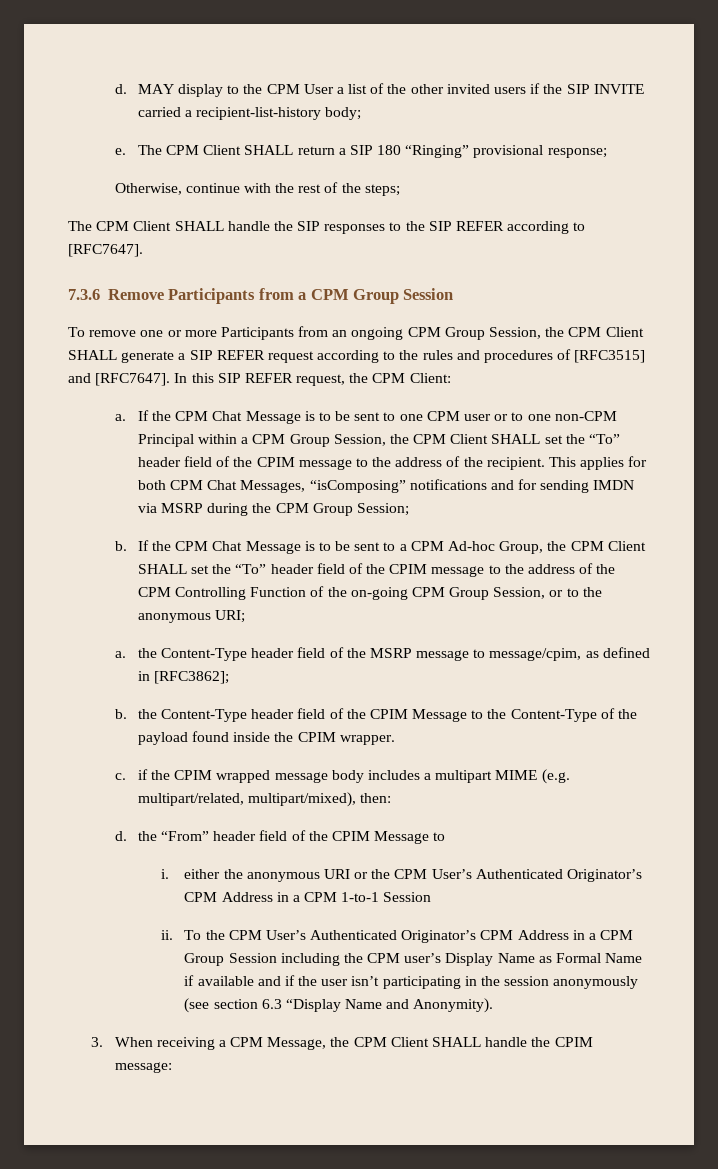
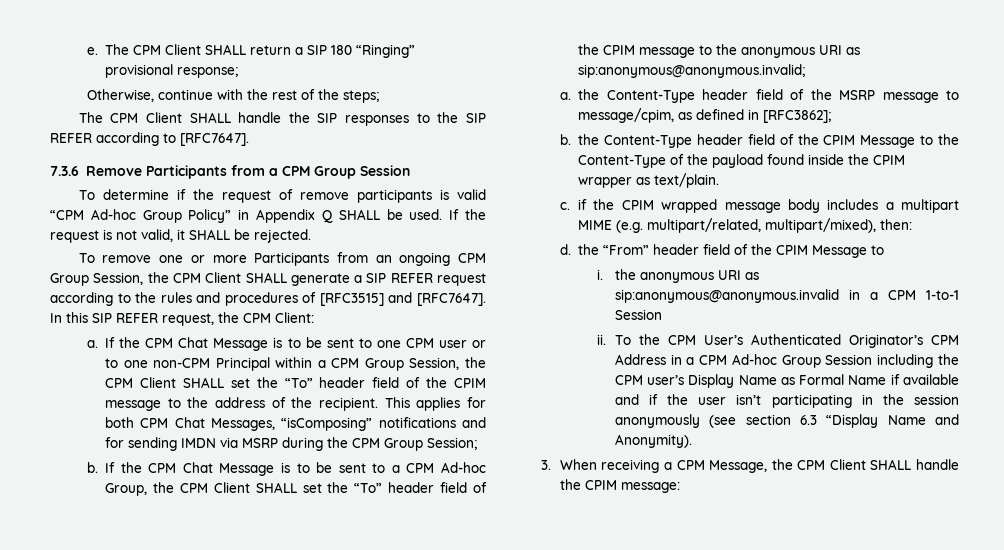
[114,83,644,97] [137,107,362,120] d. MAY display to the CPM User a list of the other invited users if the SIP INVITE carried a recipient-list-history body; // -> (86, 51) none
(454, 294) none -> [78,189,486,203] [50,209,486,223] [50,229,311,243] // To determine if the request of remove participants is valid “CPM Ad-hoc Group Policy” in Appendix Q SHALL be used. If the request is not valid, it SHALL be rejected.
[528,563,616,574] [137,586,602,600] [137,610,246,623] address of the CPM Controlling Function of the on-going CPM Group Session, or to the anonymous URI; -> [741,45,861,58] [578,64,806,78] anonymous URI as sip:anonymous@anonymous.invalid;
[339,735,395,745] wrapper. -> [578,173,720,188] wrapper as text/plain.
[184,869,643,882] [184,892,273,902] either the anonymous URI or the CPM User’s Authenticated Originator’s CPM Address -> [614,269,759,283] [614,289,839,303] the anonymous URI as sip:anonymous@anonymous.invalid
(634, 935) none -> [731,354,777,365] Ad-hoc

